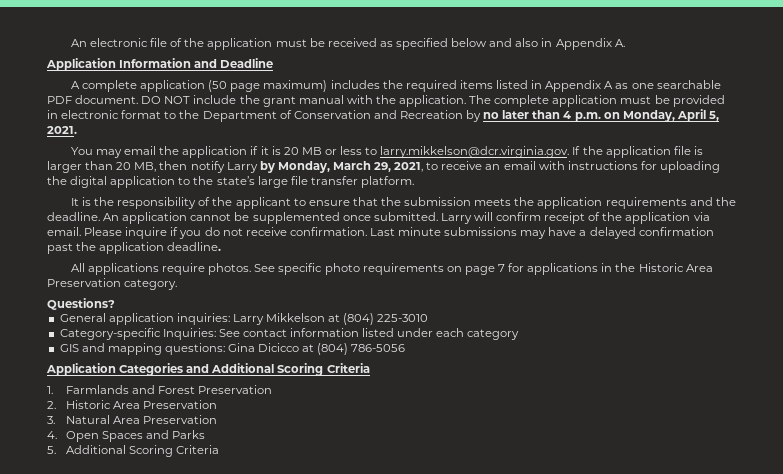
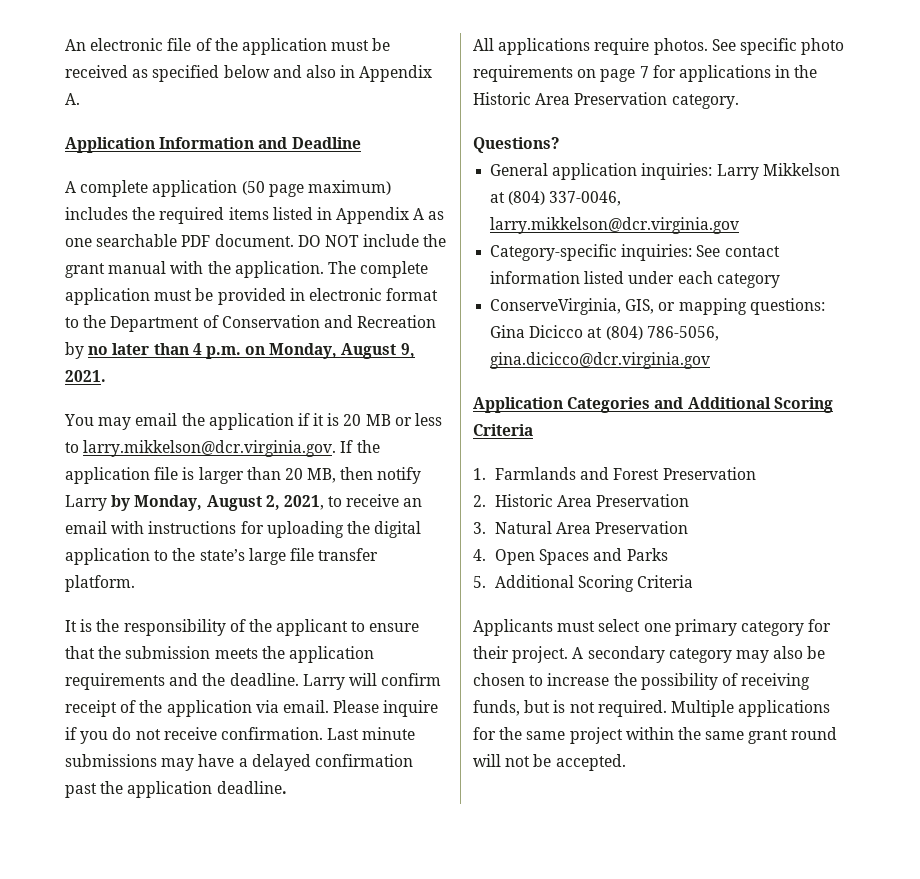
[676,109,719,122] April 5, -> [341,343,415,359] August 9,
[332,161,392,172] March 29, -> [206,495,280,511] August 2,
[103,212,438,224] An application cannot be supplemented once submitted. -> (299, 679) none
[377,314,429,322] 225-3010 -> [549,191,622,206] [490,217,740,234] 337-0046, larry.mikkelson@dcr.virginia.gov
[162,328,216,340] Inquiries: -> [621,244,693,261] inquiries:
[59,343,105,352] GIS and -> [490,298,676,315] ConserveVirginia, GIS, or
[351,344,406,352] 786-5056 -> [646,326,719,341] [490,352,711,369] 786-5056, gina.dicicco@dcr.virginia.gov
(220, 449) none -> [473,619,832,636] [473,646,826,663] [473,673,811,690] [473,700,831,717] [473,727,838,744] [473,754,626,771] // Applicants must select one primary category for their project. A secondary category may also be chosen to increase the possibility of receiving funds, but is not required. Multiple applications for the same project within the same grant round will not be accepted.

